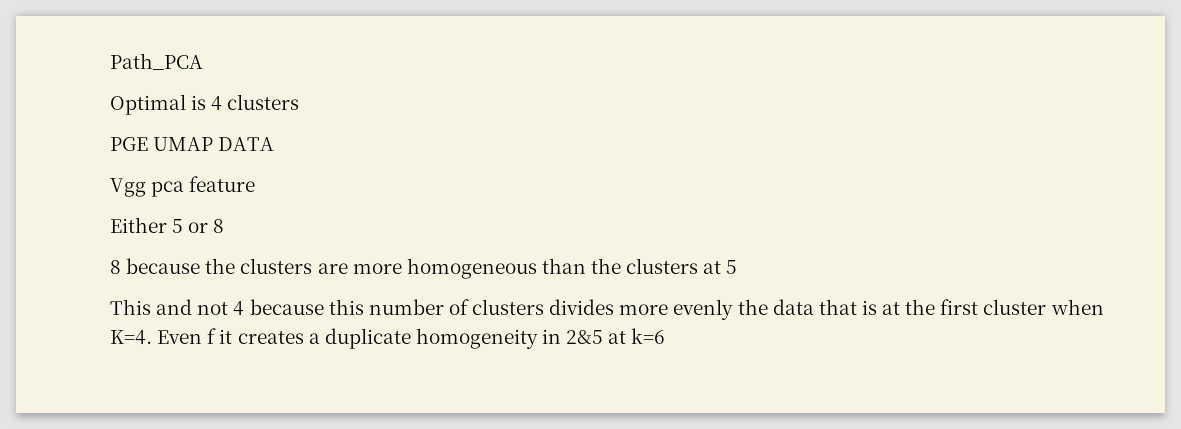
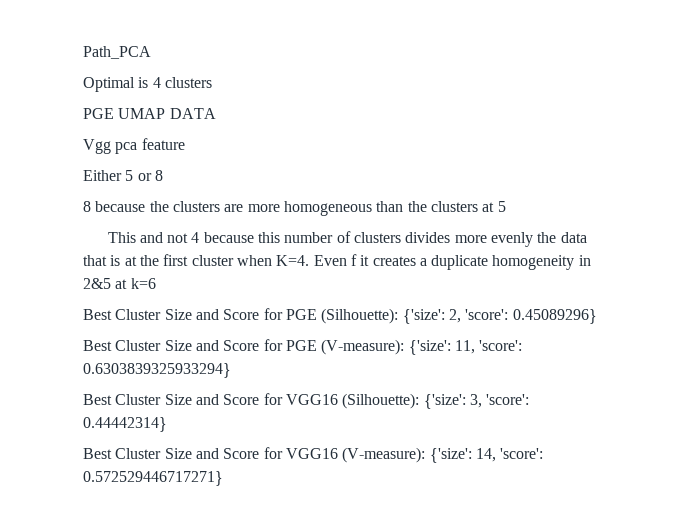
(666, 336) none -> [83,308,597,324] [83,339,523,355] [83,363,231,378] [83,393,530,409] [83,417,167,432] [83,447,544,463] [83,471,223,486] // Best Cluster Size and Score for PGE (Silhouette): {'size': 2, 'score': 0.45089296} // Best Cluster Size and Score for PGE (V-measure): {'size': 11, 'score': 0.6303839325933294} // Best Cluster Size and Score for VGG16 (Silhouette): {'size': 3, 'score': 0.44442314} // Best Cluster Size and Score for VGG16 (V-measure): {'size': 14, 'score': 0.572529446717271}

